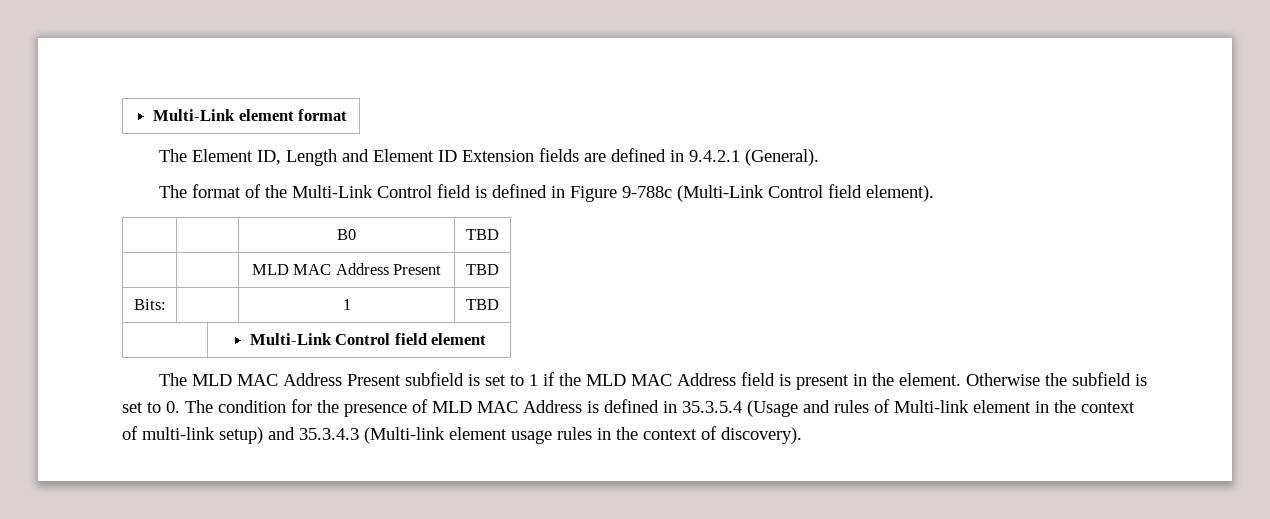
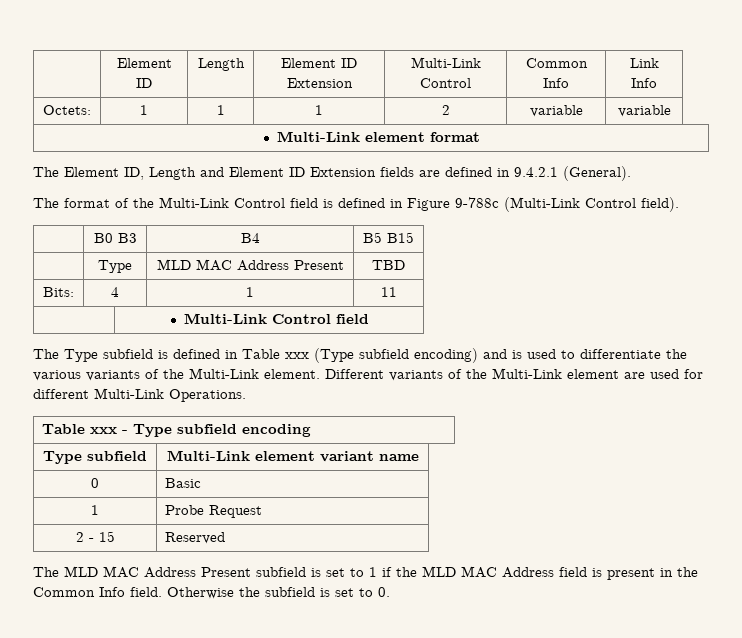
(153, 115) none -> [116,58,172,68] [136,78,152,88] [197,58,245,71] [281,58,358,68] [286,78,353,88] [410,57,481,68] [420,78,471,88] [525,58,588,68] [543,78,569,88] [629,58,659,68] [631,78,657,88] [43,105,91,115] [140,105,148,115] [216,105,225,115] [315,105,323,115] [441,105,450,115] [529,105,583,117] [617,105,671,117] | Element ID | Length | Element ID Extension | Multi-Link Control | Common Info | Link Info // Octets: | 1 | 1 | 1 | 2 | variable | variable //
[828,184,935,202] [337,229,356,240] [466,229,499,240] field element). // | | B0 | TBD // | -> [641,197,679,212] [93,233,137,243] [240,233,260,243] [363,232,414,243] [98,260,132,273] field). // | B0 B3 | B4 | B5 B15 // | Type
[342,299,351,310] [466,299,499,310] [249,333,487,345] | 1 | TBD // | Multi-Link Control field element -> [111,287,119,297] [246,287,254,297] [380,287,397,297] [184,313,370,324] [33,348,687,363] [33,368,703,381] [33,388,246,402] [42,424,312,437] [43,451,147,464] [166,450,419,462] [91,478,99,488] [165,478,202,488] [91,505,99,515] [165,505,263,518] [75,531,115,542] [165,532,226,544] 4 | 1 | 11 // | Multi-Link Control field // The Type subfield is defined in Table xxx (Type subfield encoding) and is used to differentiate the various variants of the Multi-Link element. Different variants of the Multi-Link element are used for different Multi-Link Operations. // Table xxx - Type subfield encoding // Type subfield | Multi-Link element variant name // 0 | Basic // 1 | Probe Request // 2 - 15 | Reserved
[899,373,962,386] element. -> [33,587,162,597] Common Info field.
[185,399,1135,417] [122,426,802,444] The condition for the presence of MLD MAC Address is defined in 35.3.5.4 (Usage and rules of Multi-link element in the context of multi-link setup) and 35.3.4.3 (Multi-link element usage rules in the context of discovery). -> (390, 592) none

